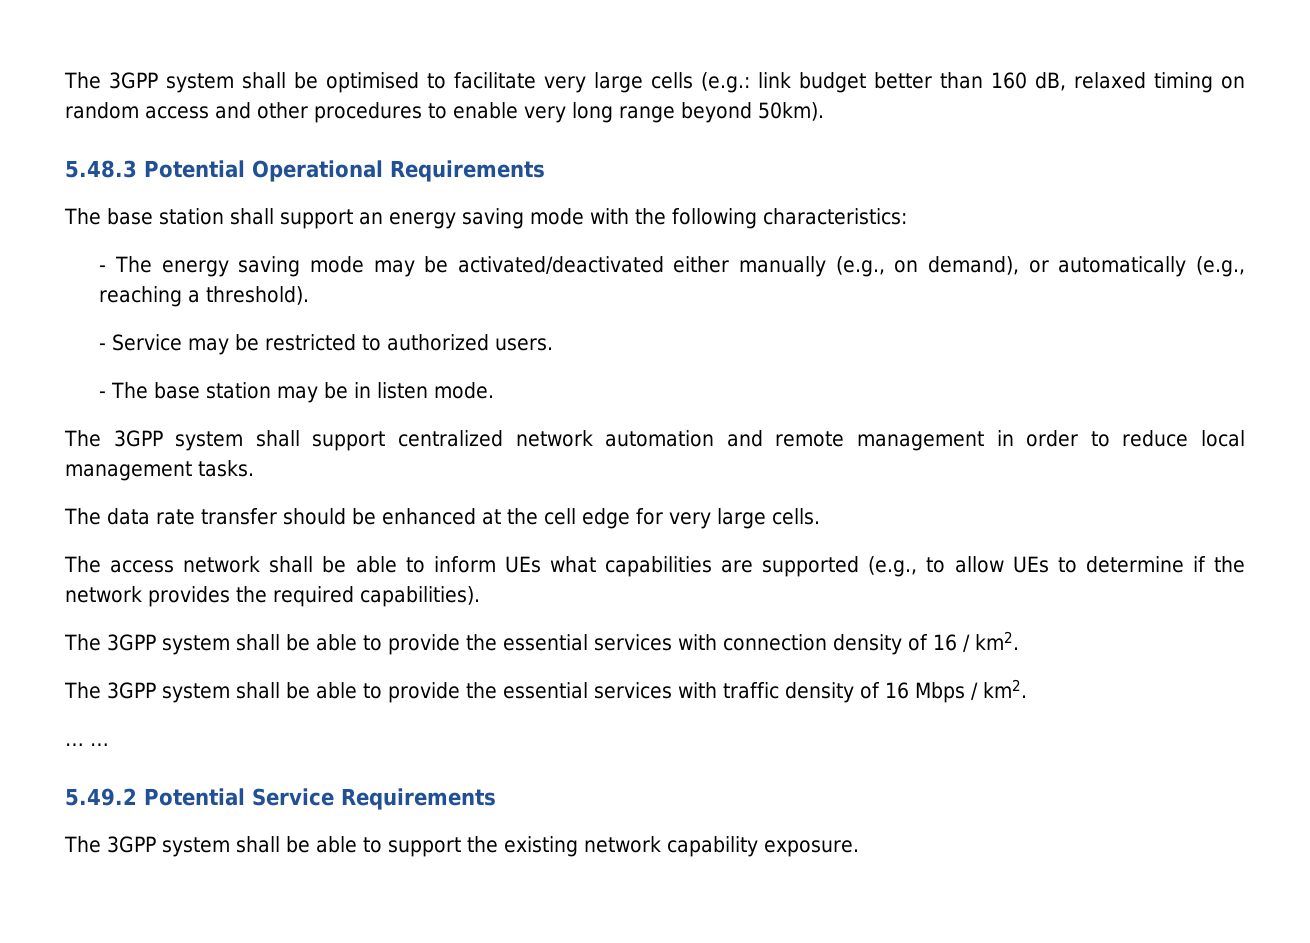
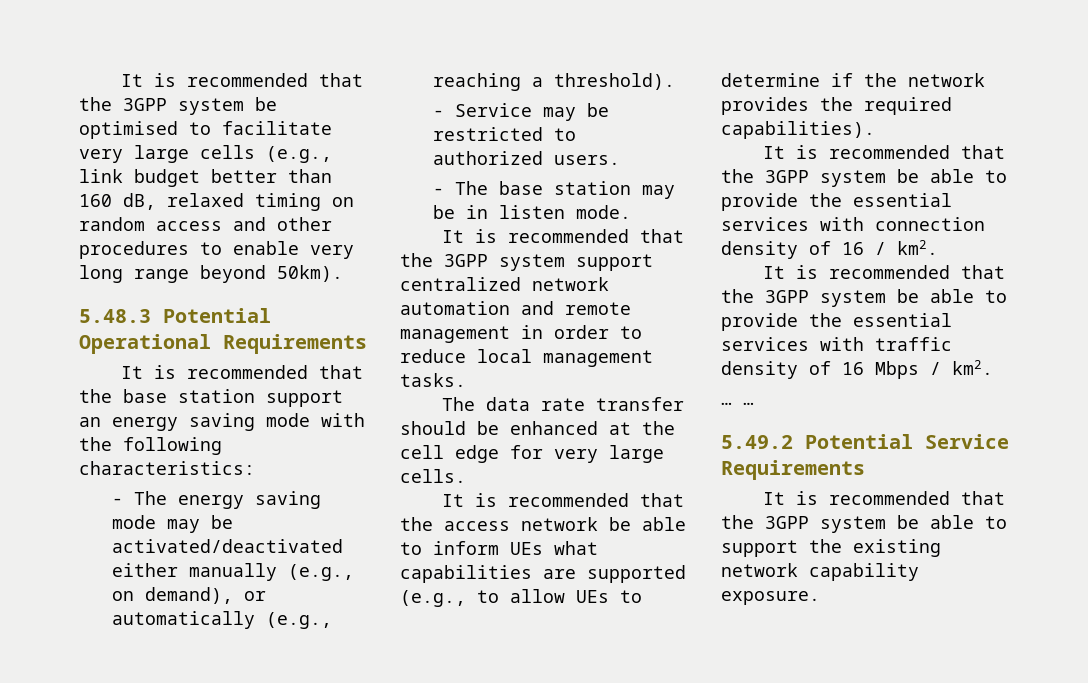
[64,72,287,93] The 3GPP system shall -> [121,73,364,87] [79,97,244,115] It is recommended that the 3GPP system
[701,72,751,93] (e.g.: -> [266,146,332,163] (e.g.,
[64,208,274,225] The base station shall -> [121,365,364,379] [79,389,255,403] It is recommended that the base station
[64,430,300,451] The 3GPP system shall -> [442,229,685,243] [400,253,565,271] It is recommended that the 3GPP system
[64,556,101,573] The -> [442,493,685,507] [400,517,433,531] It is recommended that the
[269,556,314,573] shall -> (598, 524) none
[64,634,280,655] The 3GPP system shall -> [763,145,1006,159] [721,169,886,187] It is recommended that the 3GPP system
[64,682,280,703] The 3GPP system shall -> [763,265,1006,279] [721,289,886,307] It is recommended that the 3GPP system
[64,836,280,857] The 3GPP system shall -> [763,491,1006,505] [721,515,886,533] It is recommended that the 3GPP system

